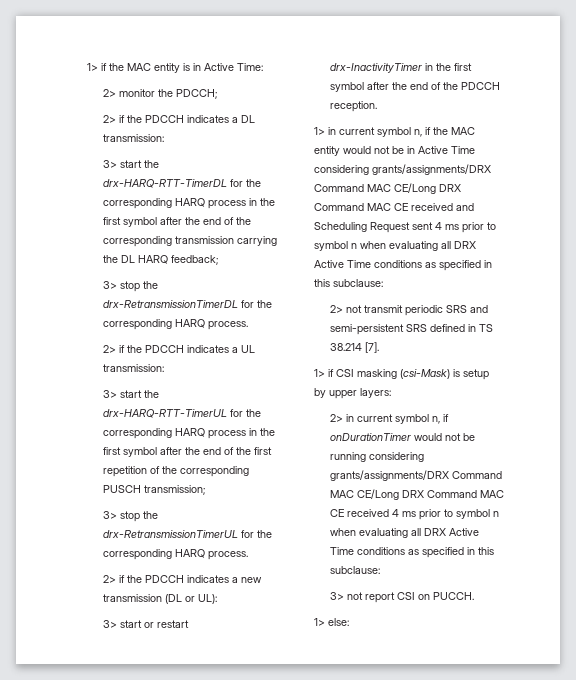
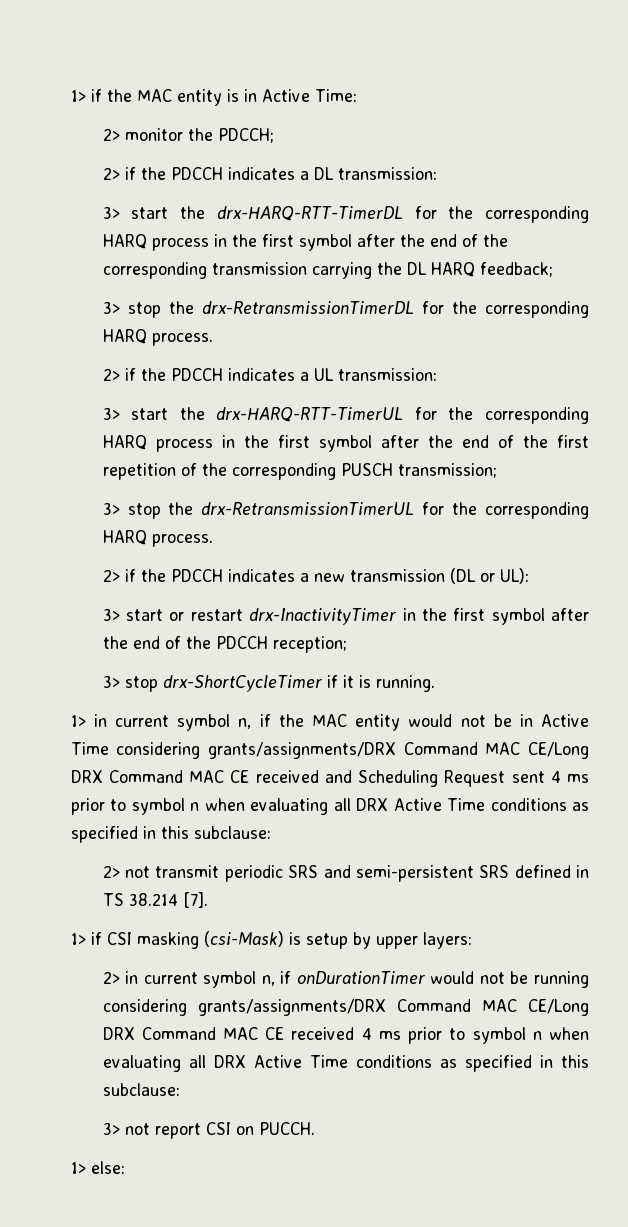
[329,101,377,112] reception. -> [272,636,347,653] [102,675,435,692] reception; // 3> stop drx-ShortCycleTimer if it is running.

